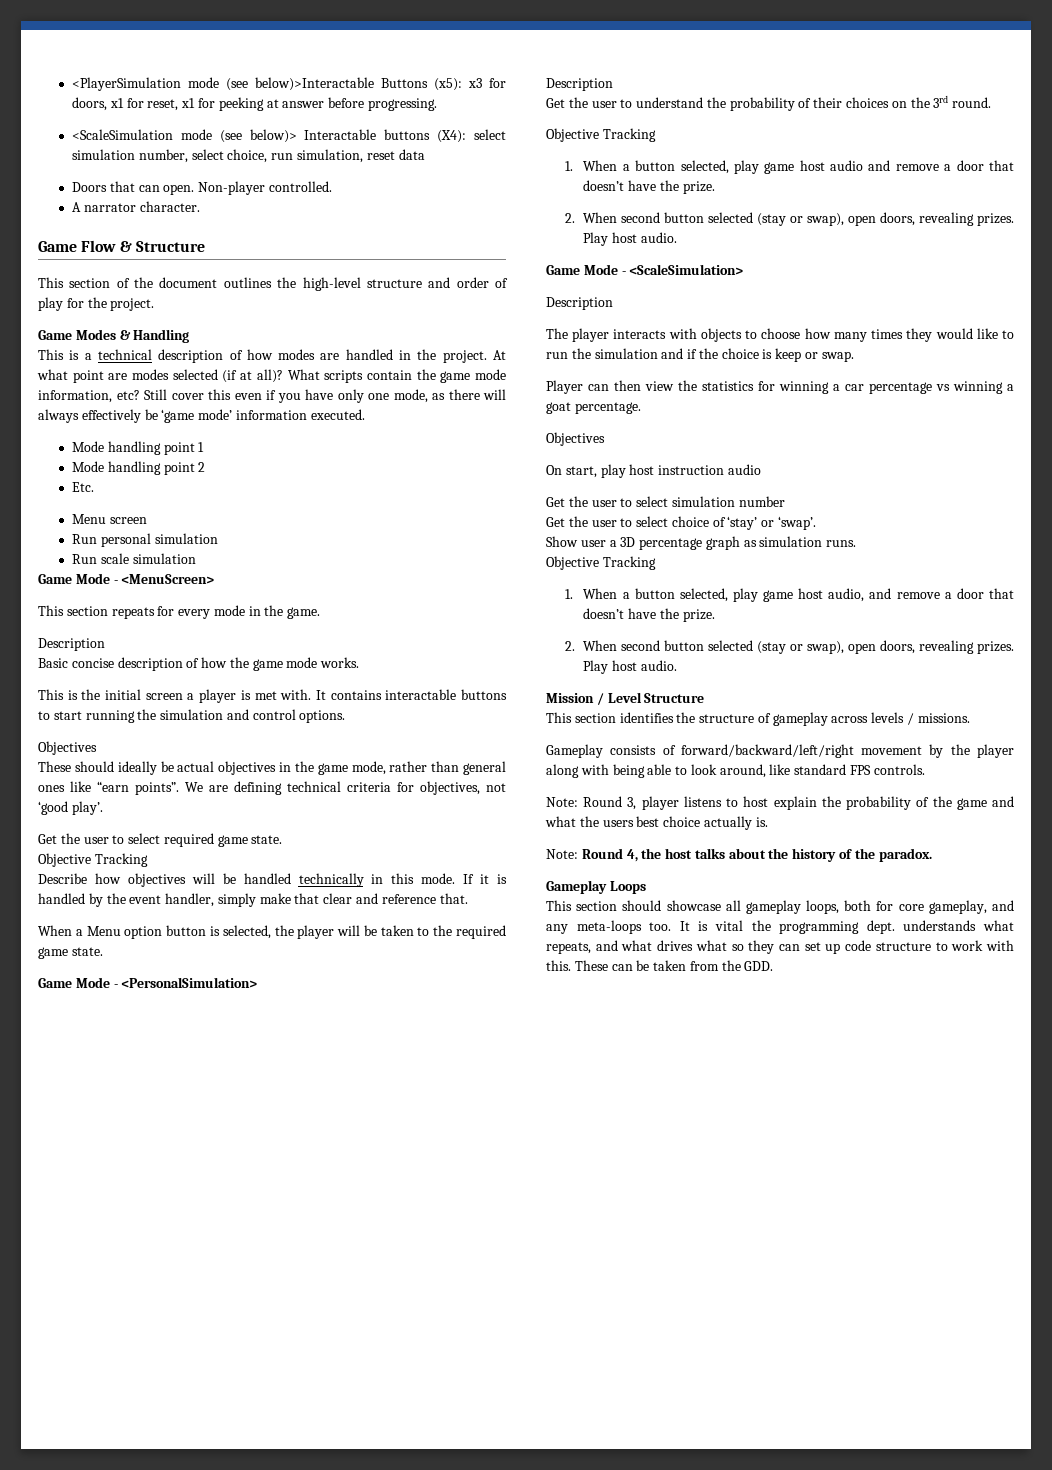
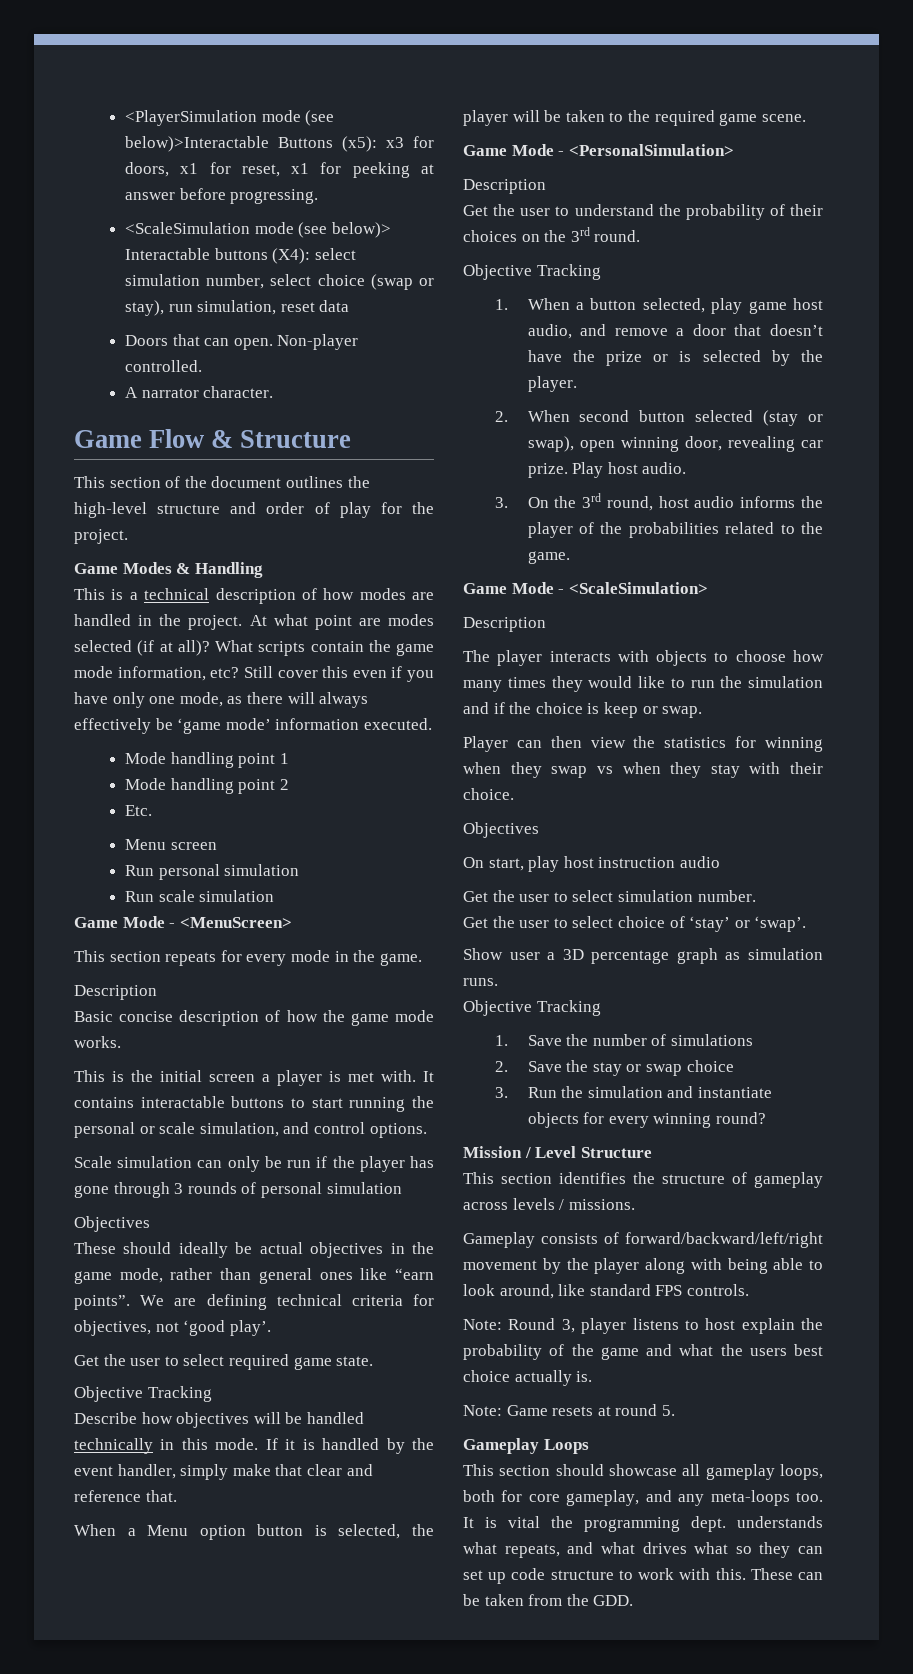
[227,149,268,163] choice, -> [317,274,434,290] [124,300,164,316] choice (swap or stay),
[160,709,224,720] simulation -> [74,1122,279,1138] personal or scale simulation,
(346, 716) none -> [74,1156,435,1172] [74,1182,402,1198] // Scale simulation can only be run if the player has gone through 3 rounds of personal simulation
[71,947,103,956] state. -> [761,114,806,122] scene.
[830,160,1014,171] [583,180,715,194] [564,212,1014,226] [583,232,677,246] audio and remove a door that doesn’t have the prize. // 2. When second button selected (stay or swap), open doors, revealing prizes. Play host audio. -> [527,324,823,339] [527,350,823,366] [527,376,577,392] [495,410,823,426] [527,436,823,452] [527,462,687,478] [495,493,823,511] [527,522,823,538] [527,551,570,564] audio, and remove a door that doesn’t have the prize or is selected by the player. // 2. When second button selected (stay or swap), open winning door, revealing car prize. Play host audio. // 3. On the 3rd round, host audio informs the player of the probabilities related to the game.
[833,381,1014,394] [546,402,641,414] a car percentage vs winning a goat percentage. -> [463,762,823,778] [463,788,514,800] when they swap vs when they stay with their choice.
[738,496,785,507] number -> [697,890,756,902] number.
[583,588,1014,602] [583,608,715,622] [564,640,1014,654] [583,660,677,674] When a button selected, play game host audio, and remove a door that doesn’t have the prize. // 2. When second button selected (stay or swap), open doors, revealing prizes. Play host audio. -> [527,1034,753,1046] [495,1060,734,1076] [495,1086,772,1098] [527,1112,766,1128] Save the number of simulations // 2. Save the stay or swap choice // 3. Run the simulation and instantiate objects for every winning round?
[581,848,932,862] Round 4, the host talks about the history of the paradox. -> [506,1404,675,1416] Game resets at round 5.

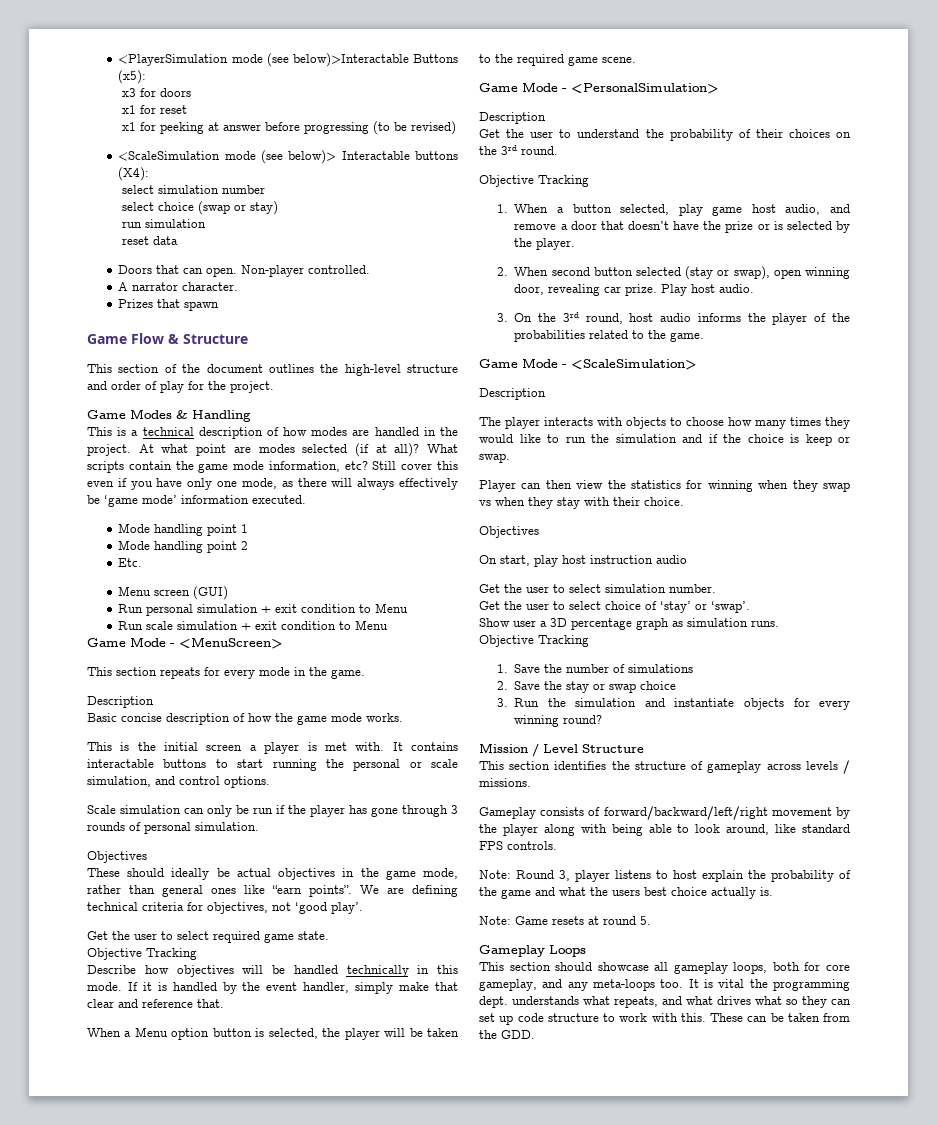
(377, 144) none -> (147, 77) //
[124,162,280,177] doors, x1 for reset, -> [160,88,192,97] [122,105,188,114] doors // x1 for reset //
[230,189,319,204] progressing. -> [304,121,457,135] progressing (to be revised)
[314,248,356,260] [124,274,265,289] select simulation number, -> [122,185,266,194] // select simulation number //
[124,300,277,316] stay), run simulation, -> [250,201,279,215] [122,219,207,228] stay) // run simulation //
(274, 392) none -> [118,299,220,311] // Prizes that spawn
(217, 846) none -> [193,586,229,600] (GUI)
[124,890,275,902] // Run scale simulation -> [261,603,409,613] [118,620,389,630] + exit condition to Menu // Run scale simulation + exit condition to Menu
[326,1182,402,1194] simulation -> [195,822,259,831] simulation.

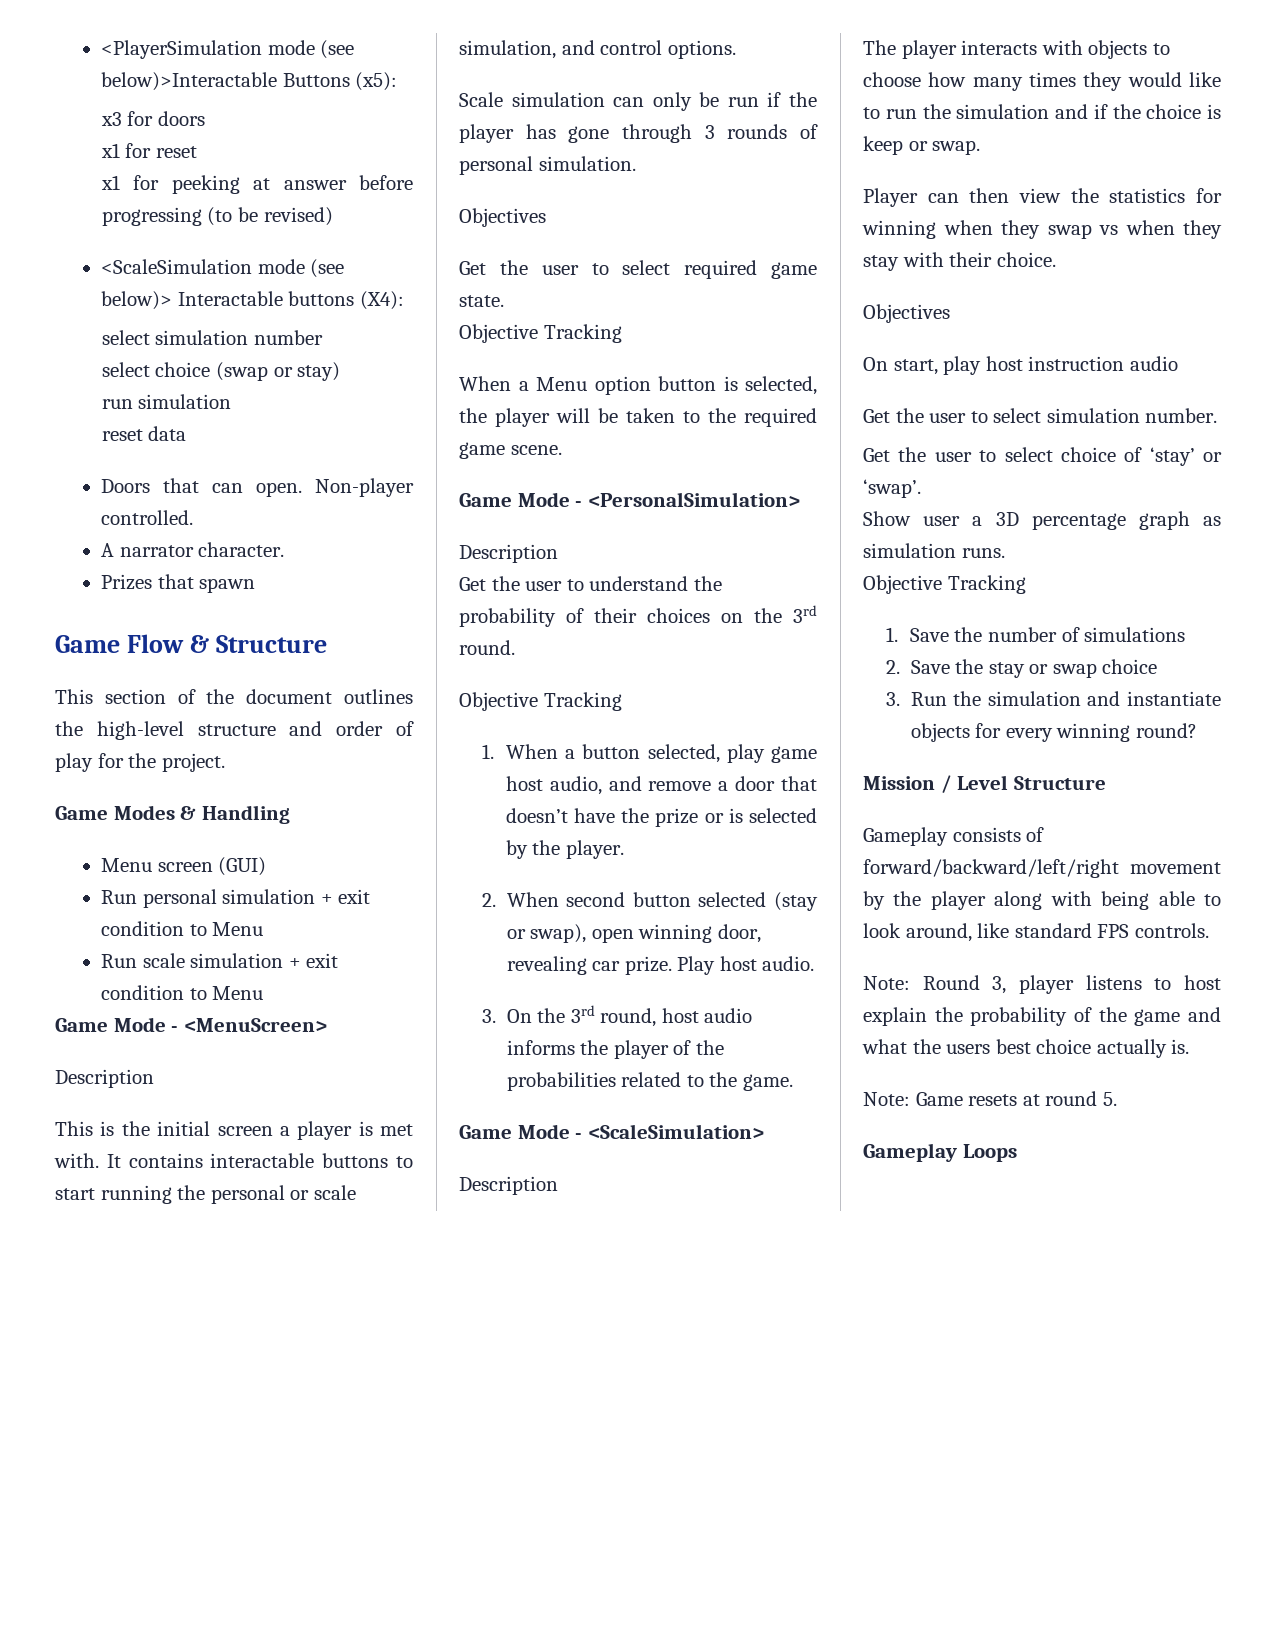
[87,427,458,439] [87,443,458,457] [87,461,458,473] [87,478,458,490] [87,495,306,507] [118,523,249,536] [118,540,249,553] [118,558,143,567] // This is a technical description of how modes are handled in the project. At what point are modes selected (if at all)? What scripts contain the game mode information, etc? Still cover this even if you have only one mode, as there will always effectively be ‘game mode’ information executed. // Mode handling point 1 // Mode handling point 2 // Etc. -> (290, 814) none
[87,667,365,679] [87,696,154,708] [87,713,403,725] This section repeats for every mode in the game. // Description // Basic concise description of how the game mode works. -> [55,1069,154,1088] Description
[87,868,459,880] [87,885,458,897] [87,902,363,914] // These should ideally be actual objectives in the game mode, rather than general ones like “earn points”. We are defining technical criteria for objectives, not ‘good play’. -> (546, 217) none
[87,965,458,977] [87,982,459,994] [87,999,224,1008] // Describe how objectives will be handled technically in this mode. If it is handled by the event handler, simply make that clear and reference that. -> (622, 333) none
[479,760,850,774] [479,778,531,787] // This section identifies the structure of gameplay across levels / missions. -> (1106, 783) none
[479,962,850,974] [479,979,850,991] [479,996,851,1008] [479,1013,850,1025] [479,1030,535,1039] // This section should showcase all gameplay loops, both for core gameplay, and any meta-loops too. It is vital the programming dept. understands what repeats, and what drives what so they can set up code structure to work with this. These can be taken from the GDD. -> (1017, 1153) none

